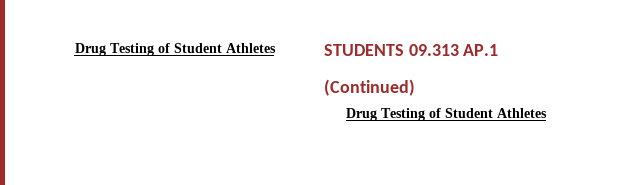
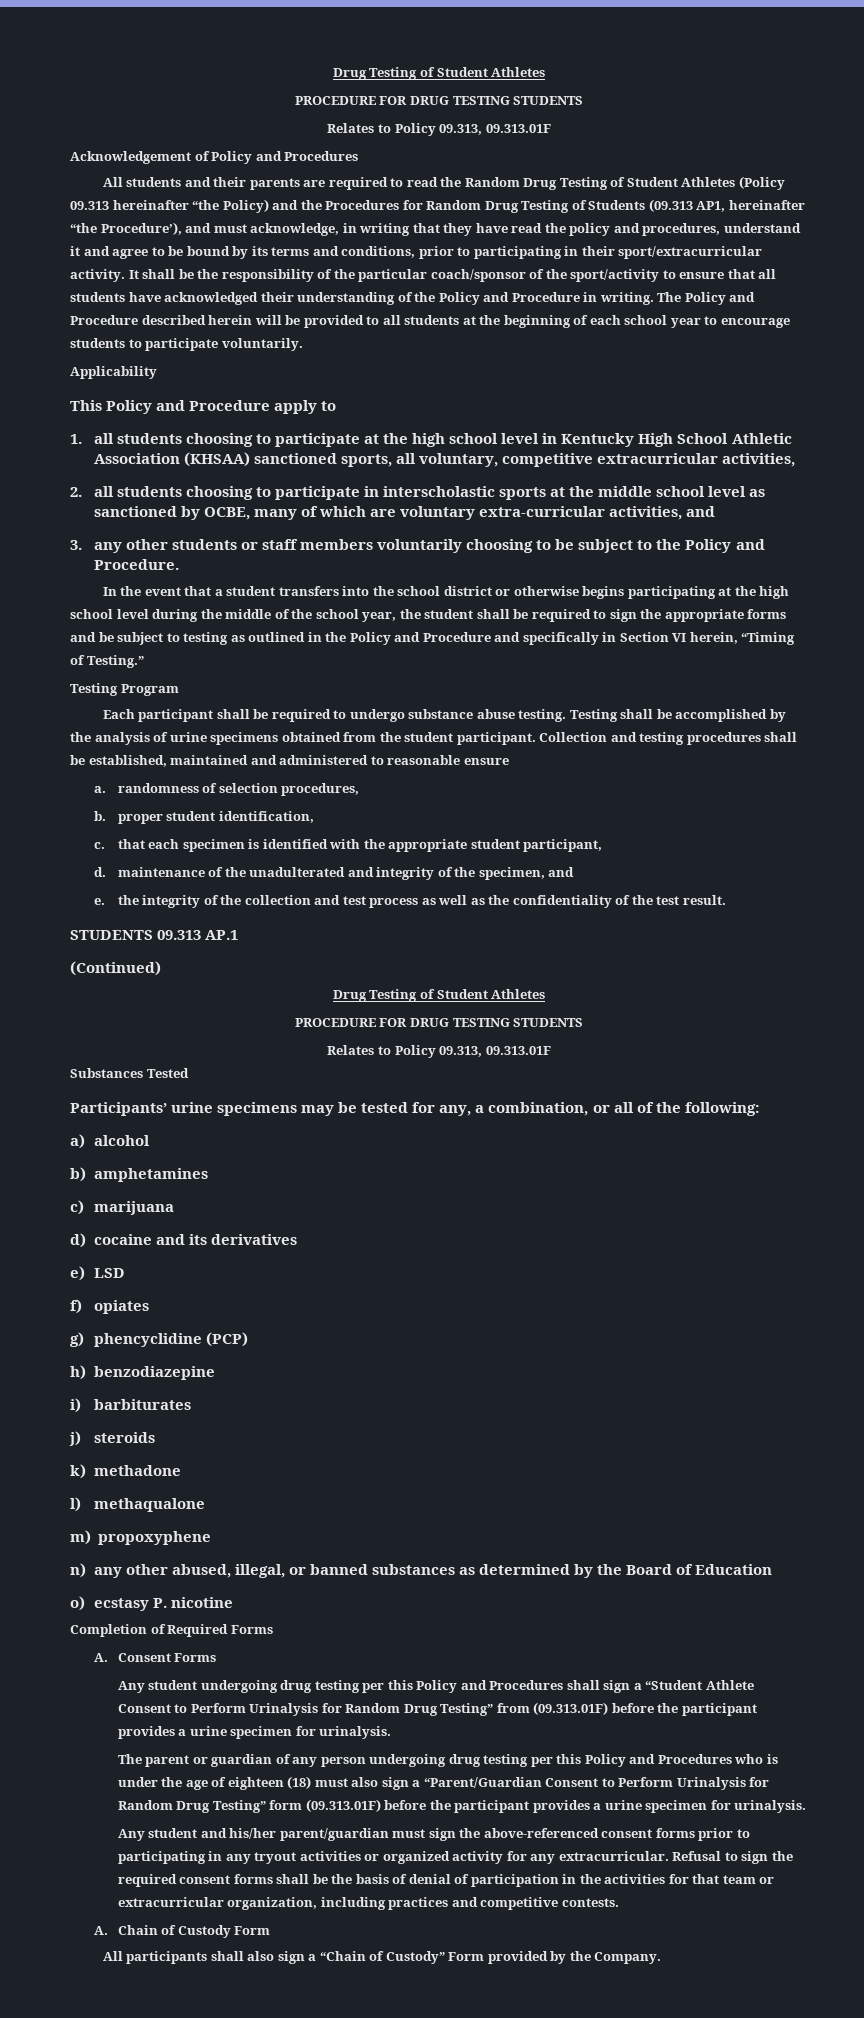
[74,43,276,56] Drug Testing of Student Athletes -> [332,67,546,80] [294,96,584,105] [327,123,551,136] [70,151,359,164] [102,176,785,190] [70,199,805,213] [70,222,801,236] [70,246,763,259] [70,269,777,282] [70,292,756,305] [70,315,790,328] [70,338,303,351] [70,366,157,379] [70,400,337,414] [70,433,792,447] [93,452,796,467] [70,486,766,500] [93,506,716,520] [70,539,765,553] [93,559,179,570] [102,586,790,599] [70,609,787,622] [70,632,796,645] [70,655,144,668] [70,683,179,696] [102,709,786,722] [70,732,798,745] [70,755,509,767] [93,783,360,796] [93,811,314,824] [93,839,603,852] [93,867,575,880] [93,895,726,908] Drug Testing of Student Athletes // PROCEDURE FOR DRUG TESTING STUDENTS // Relates to Policy 09.313, 09.313.01F // Acknowledgement of Policy and Procedures // All students and their parents are required to read the Random Drug Testing of Student Athletes (Policy 09.313 hereinafter “the Policy) and the Procedures for Random Drug Testing of Students (09.313 AP1, hereinafter “the Procedure’), and must acknowledge, in writing that they have read the policy and procedures, understand it and agree to be bound by its terms and conditions, prior to participating in their sport/extracurricular activity. It shall be the responsibility of the particular coach/sponsor of the sport/activity to ensure that all students have acknowledged their understanding of the Policy and Procedure in writing. The Policy and Procedure described herein will be provided to all students at the beginning of each school year to encourage students to participate voluntarily. // Applicability // This Policy and Procedure apply to // 1. all students choosing to participate at the high school level in Kentucky High School Athletic Association (KHSAA) sanctioned sports, all voluntary, competitive extracurricular activities, // 2. all students choosing to participate in interscholastic sports at the middle school level as sanctioned by OCBE, many of which are voluntary extra-curricular activities, and // 3. any other students or staff members voluntarily choosing to be subject to the Policy and Procedure. // In the event that a student transfers into the school district or otherwise begins participating at the high school level during the middle of the school year, the student shall be required to sign the appropriate forms and be subject to testing as outlined in the Policy and Procedure and specifically in Section VI herein, “Timing of Testing.” // Testing Program // Each participant shall be required to undergo substance abuse testing. Testing shall be accomplished by the analysis of urine specimens obtained from the student participant. Collection and testing procedures shall be established, maintained and administered to reasonable ensure // a. randomness of selection procedures, // b. proper student identification, // c. that each specimen is identified with the appropriate student participant, // d. maintenance of the unadulterated and integrity of the specimen, and // e. the integrity of the collection and test process as well as the confidentiality of the test result.
(547, 113) none -> [294,1018,584,1027] [327,1045,551,1058] [70,1068,189,1078] [70,1102,760,1116] [70,1134,150,1149] [70,1167,208,1182] [70,1200,174,1215] [70,1233,297,1248] [70,1266,125,1281] [70,1299,149,1314] [70,1332,248,1347] [70,1365,215,1380] [70,1398,191,1413] [69,1431,155,1446] [70,1464,181,1479] [70,1497,205,1512] [70,1530,211,1545] [70,1563,773,1578] [70,1596,233,1611] [70,1624,273,1637] [93,1653,217,1662] [117,1680,754,1693] [117,1702,757,1716] [117,1726,392,1739] [117,1754,778,1767] [117,1776,770,1790] [117,1799,807,1813] [117,1828,750,1841] [117,1851,793,1864] [117,1874,775,1887] [117,1897,619,1910] [93,1925,271,1938] [102,1951,662,1964] // PROCEDURE FOR DRUG TESTING STUDENTS // Relates to Policy 09.313, 09.313.01F // Substances Tested // Participants’ urine specimens may be tested for any, a combination, or all of the following: // a) alcohol // b) amphetamines // c) marijuana // d) cocaine and its derivatives // e) LSD // f) opiates // g) phencyclidine (PCP) // h) benzodiazepine // i) barbiturates // j) steroids // k) methadone // l) methaqualone // m) propoxyphene // n) any other abused, illegal, or banned substances as determined by the Board of Education // o) ecstasy P. nicotine // Completion of Required Forms // A. Consent Forms // Any student undergoing drug testing per this Policy and Procedures shall sign a “Student Athlete Consent to Perform Urinalysis for Random Drug Testing” from (09.313.01F) before the participant provides a urine specimen for urinalysis. // The parent or guardian of any person undergoing drug testing per this Policy and Procedures who is under the age of eighteen (18) must also sign a “Parent/Guardian Consent to Perform Urinalysis for Random Drug Testing” form (09.313.01F) before the participant provides a urine specimen for urinalysis. // Any student and his/her parent/guardian must sign the above-referenced consent forms prior to participating in any tryout activities or organized activity for any extracurricular. Refusal to sign the required consent forms shall be the basis of denial of participation in the activities for that team or extracurricular organization, including practices and competitive contests. // A. Chain of Custody Form // All participants shall also sign a “Chain of Custody” Form provided by the Company.

